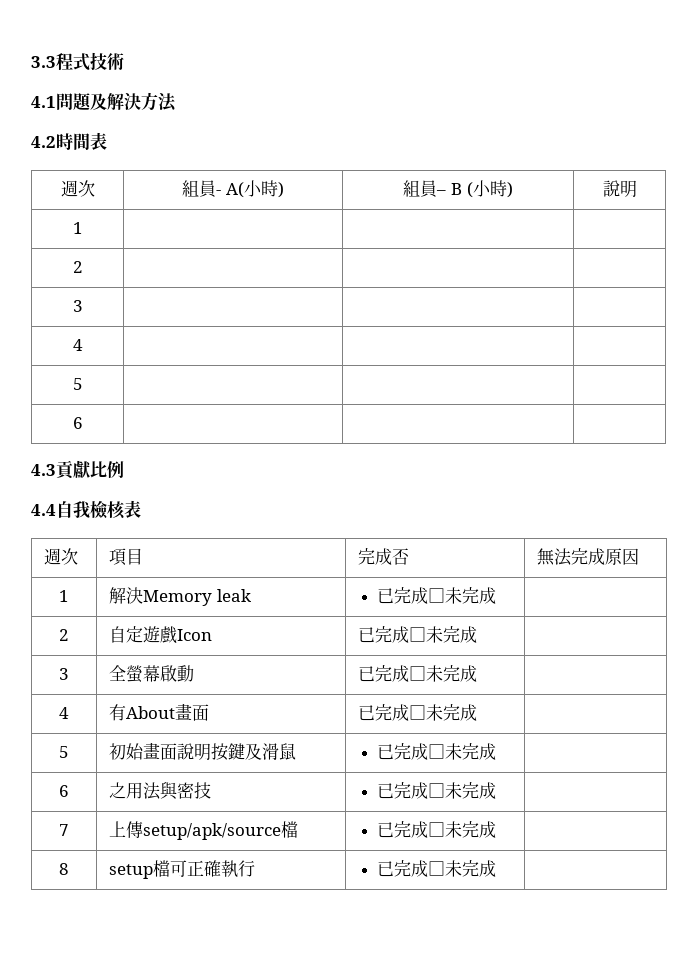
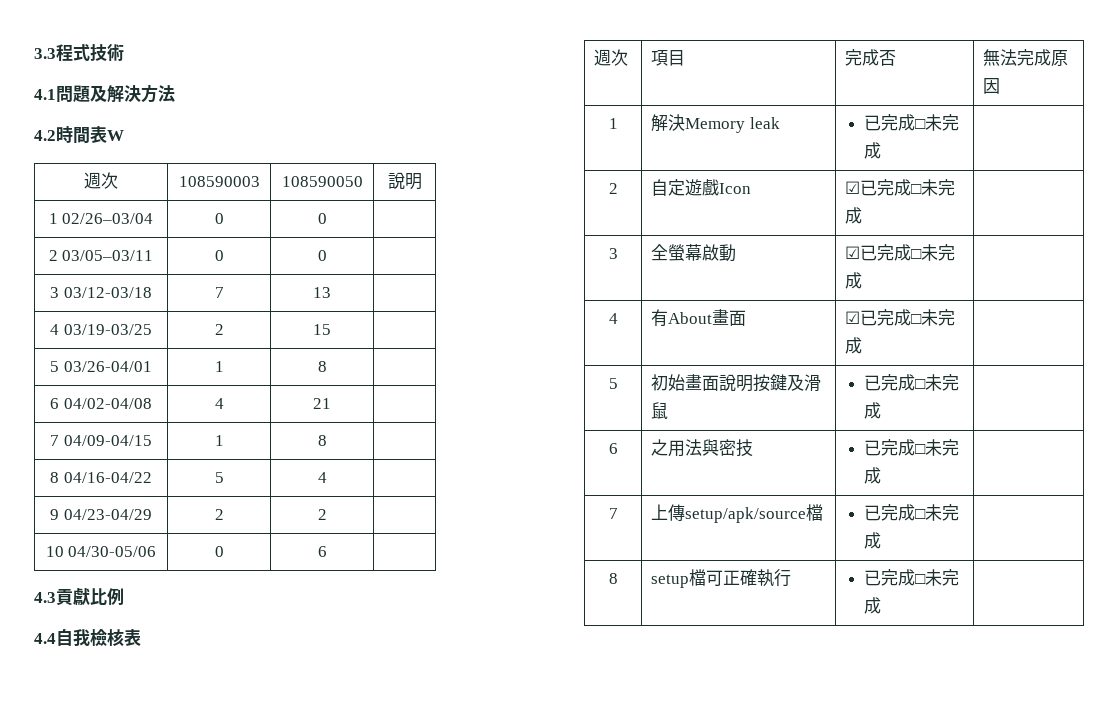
[60,180,95,197] [182,180,284,198] [403,180,513,198] [602,180,637,198] [72,222,83,234] [72,261,83,273] [72,300,83,312] [72,339,83,351] [72,378,83,390] [72,417,83,429] // 週次 | 組員- A(小時) | 組員– B (小時) | 說明 // 1 | | | // 2 | | | // 3 | | | // 4 | | | // 5 | | | // 6 | | -> [107,130,124,141] [84,172,118,189] [178,176,260,187] [281,176,363,187] [387,172,422,190] [48,213,154,224] [214,213,224,224] [317,213,327,224] [48,250,154,261] [214,250,224,261] [317,250,327,261] [50,287,152,298] [214,287,224,298] [313,287,331,298] [50,324,152,335] [214,324,224,335] [313,324,331,335] [50,361,152,372] [214,361,224,372] [317,361,327,372] [50,398,152,409] [214,398,224,409] [313,398,331,409] [50,435,152,446] [214,435,224,446] [317,435,327,446] [50,472,152,483] [214,472,224,483] [317,472,327,483] [50,509,152,520] [214,509,224,520] [317,509,327,520] [45,546,157,557] [214,546,224,557] [317,546,327,557] W // 週次 | 108590003 | 108590050 | 說明 // 1 02/26–03/04 | 0 | 0 | // 2 03/05–03/11 | 0 | 0 | // 3 03/12-03/18 | 7 | 13 | // 4 03/19-03/25 | 2 | 15 | // 5 03/26-04/01 | 1 | 8 | // 6 04/02-04/08 | 4 | 21 | // 7 04/09-04/15 | 1 | 8 | // 8 04/16-04/22 | 5 | 4 | // 9 04/23-04/29 | 2 | 2 | // 10 04/30-05/06 | 0 | 6
(213, 635) none -> [845,181,861,194] ☑
(195, 673) none -> [845,246,861,259] ☑
(210, 712) none -> [845,311,861,324] ☑

